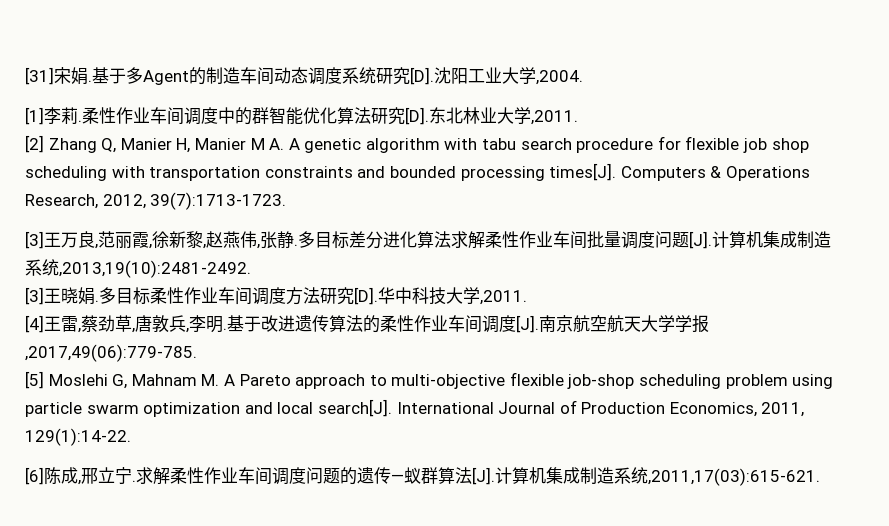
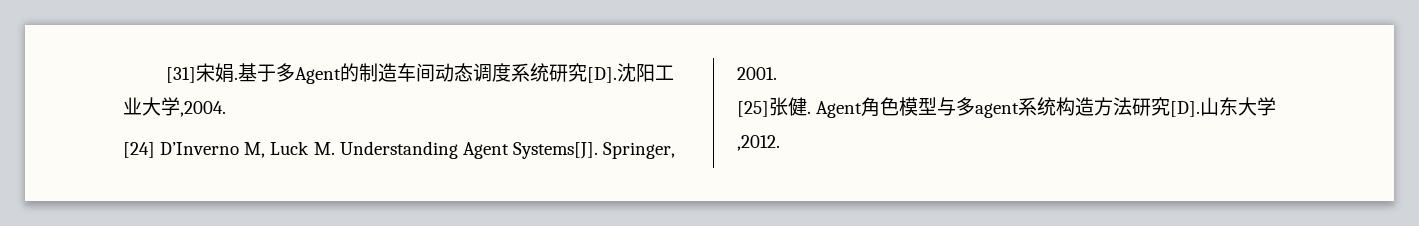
[25,107,578,125] [25,135,809,153] [25,163,810,181] [25,192,287,210] [25,231,831,249] [25,259,251,278] [25,287,527,305] [25,315,709,333] [25,344,197,362] [25,371,834,389] [25,399,805,417] [25,428,131,446] [25,467,820,486] [1]李莉.柔性作业车间调度中的群智能优化算法研究[D].东北林业大学,2011. // [2] Zhang Q, Manier H, Manier M A. A genetic algorithm with tabu search procedure for flexible job shop scheduling with transportation constraints and bounded processing times[J]. Computers & Operations Research, 2012, 39(7):1713-1723. // [3]王万良,范丽霞,徐新黎,赵燕伟,张静.多目标差分进化算法求解柔性作业车间批量调度问题[J].计算机集成制造系统,2013,19(10):2481-2492. // [3]王晓娟.多目标柔性作业车间调度方法研究[D].华中科技大学,2011. // [4]王雷,蔡劲草,唐敦兵,李明.基于改进遗传算法的柔性作业车间调度[J].南京航空航天大学学报,2017,49(06):779-785. // [5] Moslehi G, Mahnam M. A Pareto approach to multi-objective flexible job-shop scheduling problem using particle swarm optimization and local search[J]. International Journal of Production Economics, 2011, 129(1):14-22. // [6]陈成,邢立宁.求解柔性作业车间调度问题的遗传—蚁群算法[J].计算机集成制造系统,2011,17(03):615-621. -> [123,141,676,159] [737,67,777,80] [737,97,1277,118] [737,135,780,151] [24] D’Inverno M, Luck M. Understanding Agent Systems[J]. Springer, 2001. // [25]张健. Agent角色模型与多agent系统构造方法研究[D].山东大学,2012.

